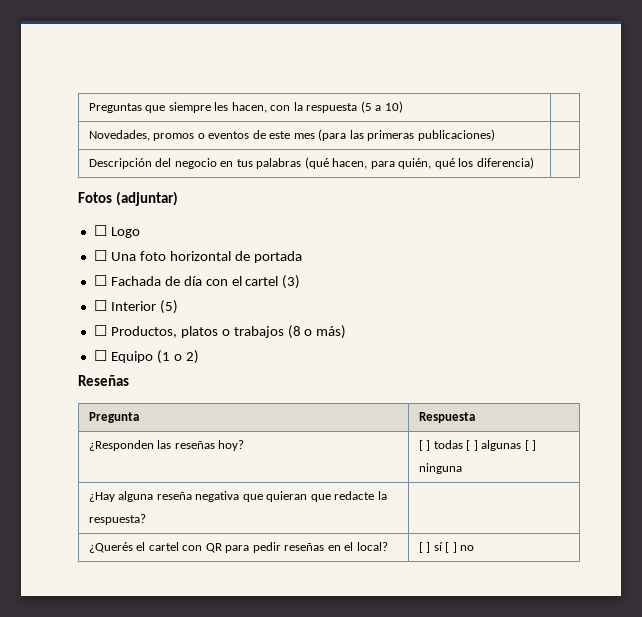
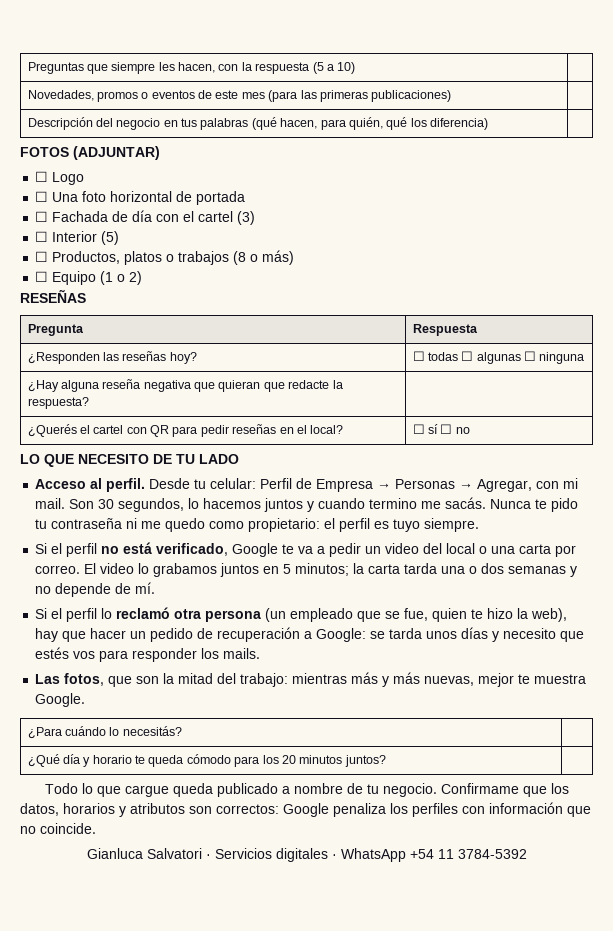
[78,191,178,206] Fotos (adjuntar) -> [20,146,160,160] FOTOS (ADJUNTAR)
[78,375,129,386] Reseñas -> [20,289,86,303] RESEÑAS
[418,440,537,451] [ ] todas [ ] algunas [ ] -> [412,351,537,364] ☐ todas ☐ algunas ☐
[418,542,475,553] [ ] sí [ ] no -> [412,424,470,434] [20,454,239,467] [35,478,579,492] [35,497,579,512] [35,518,480,532] [35,542,577,557] [35,563,578,577] [35,582,156,597] [35,607,568,622] [35,627,585,642] [35,647,261,662] [35,672,587,687] [35,693,86,707] [27,726,182,739] [27,754,386,767] [44,783,569,797] [20,802,591,817] [20,823,96,834] [86,848,527,862] ☐ sí ☐ no // LO QUE NECESITO DE TU LADO // Acceso al perfil. Desde tu celular: Perfil de Empresa → Personas → Agregar, con mi mail. Son 30 segundos, lo hacemos juntos y cuando termino me sacás. Nunca te pido tu contraseña ni me quedo como propietario: el perfil es tuyo siempre. // Si el perfil no está verificado, Google te va a pedir un video del local o una carta por correo. El video lo grabamos juntos en 5 minutos; la carta tarda una o dos semanas y no depende de mí. // Si el perfil lo reclamó otra persona (un empleado que se fue, quien te hizo la web), hay que hacer un pedido de recuperación a Google: se tarda unos días y necesito que estés vos para responder los mails. // Las fotos, que son la mitad del trabajo: mientras más y más nuevas, mejor te muestra Google. // ¿Para cuándo lo necesitás? | // ¿Qué día y horario te queda cómodo para los 20 minutos juntos? | // Todo lo que cargue queda publicado a nombre de tu negocio. Confirmame que los datos, horarios y atributos son correctos: Google penaliza los perfiles con información que no coincide. // Gianluca Salvatori · Servicios digitales · WhatsApp +54 11 3784-5392

